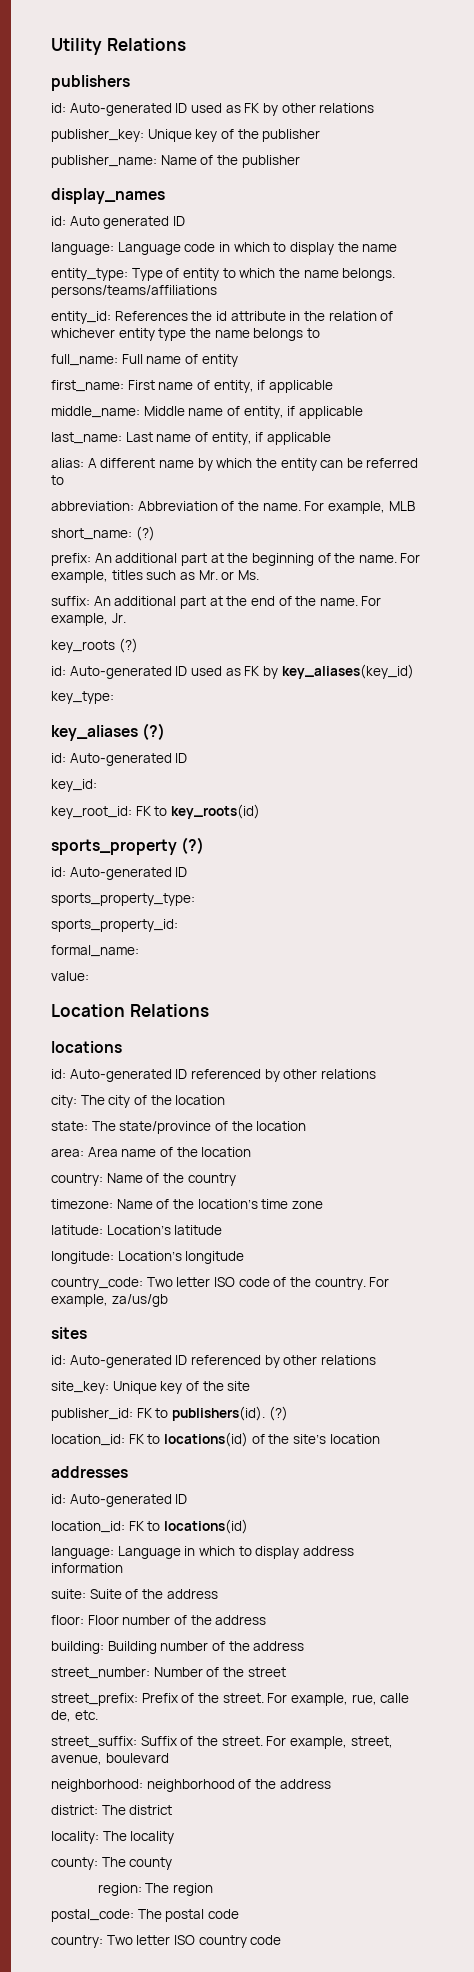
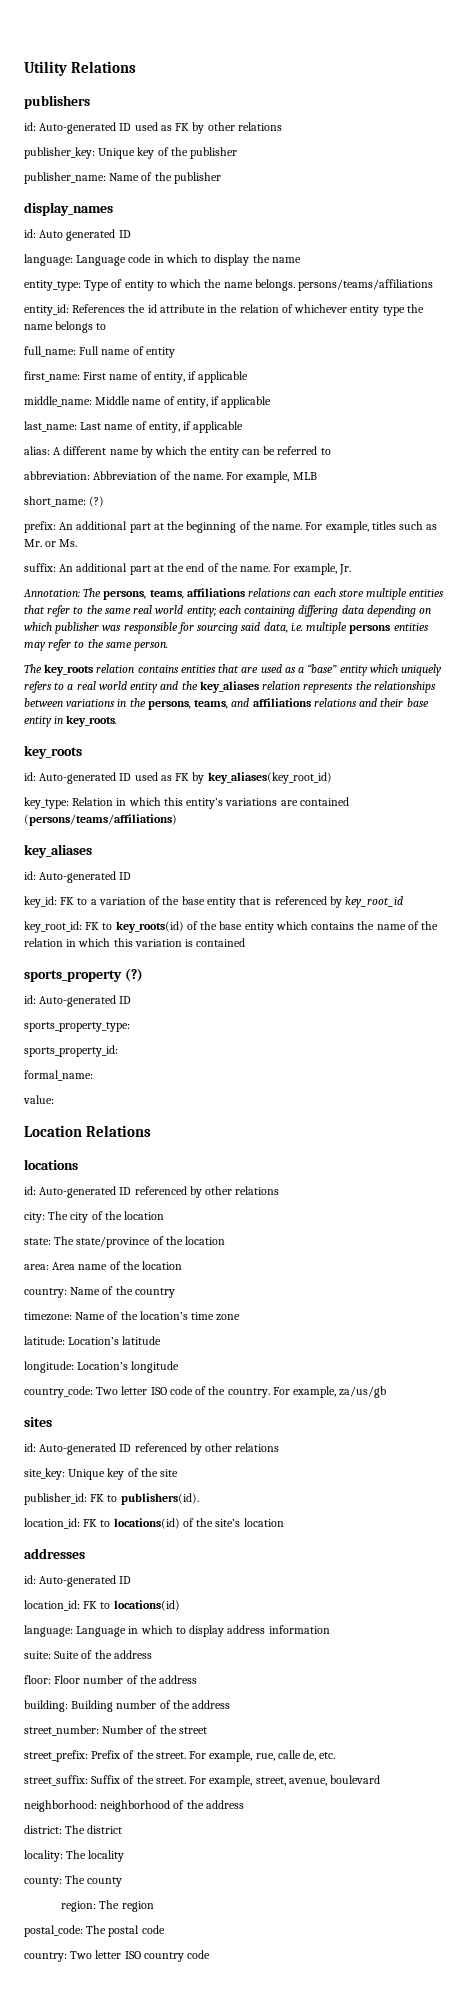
[51,638,138,653] [51,664,414,679] key_roots (?) // id: Auto-generated ID used as FK by key_aliases(key_id) -> [23,588,445,600] [24,605,432,617] [24,622,429,634] [24,639,169,651] [24,664,443,676] [24,681,436,693] [24,698,429,710] [24,715,118,727] [24,745,82,759] [24,772,332,784] Annotation: The persons, teams, affiliations relations can each store multiple entities that refer to the same real world entity; each containing differing data depending on which publisher was responsible for sourcing said data, i.e. multiple persons entities may refer to the same person. // The key_roots relation contains entities that are used as a “base” entity which uniquely refers to a real world entity and the key_aliases relation represents the relationships between variations in the persons, teams, and affiliations relations and their base entity in key_roots. // key_roots // id: Auto-generated ID used as FK by key_aliases(key_root_id)
[51,723,166,741] // key_aliases (?) -> [72,797,349,809] [24,814,177,826] [24,844,92,858] Relation in which this entity’s variations are contained (persons/teams/affiliations) // key_aliases
[51,804,260,819] // key_root_id: FK to key_roots(id) -> [60,896,404,908] [24,921,439,933] [24,938,246,947] FK to a variation of the base entity that is referenced by key_root_id // key_root_id: FK to key_roots(id) of the base entity which contains the name of the relation in which this variation is contained
[268,1406,288,1421] (?) -> (199, 1499) none

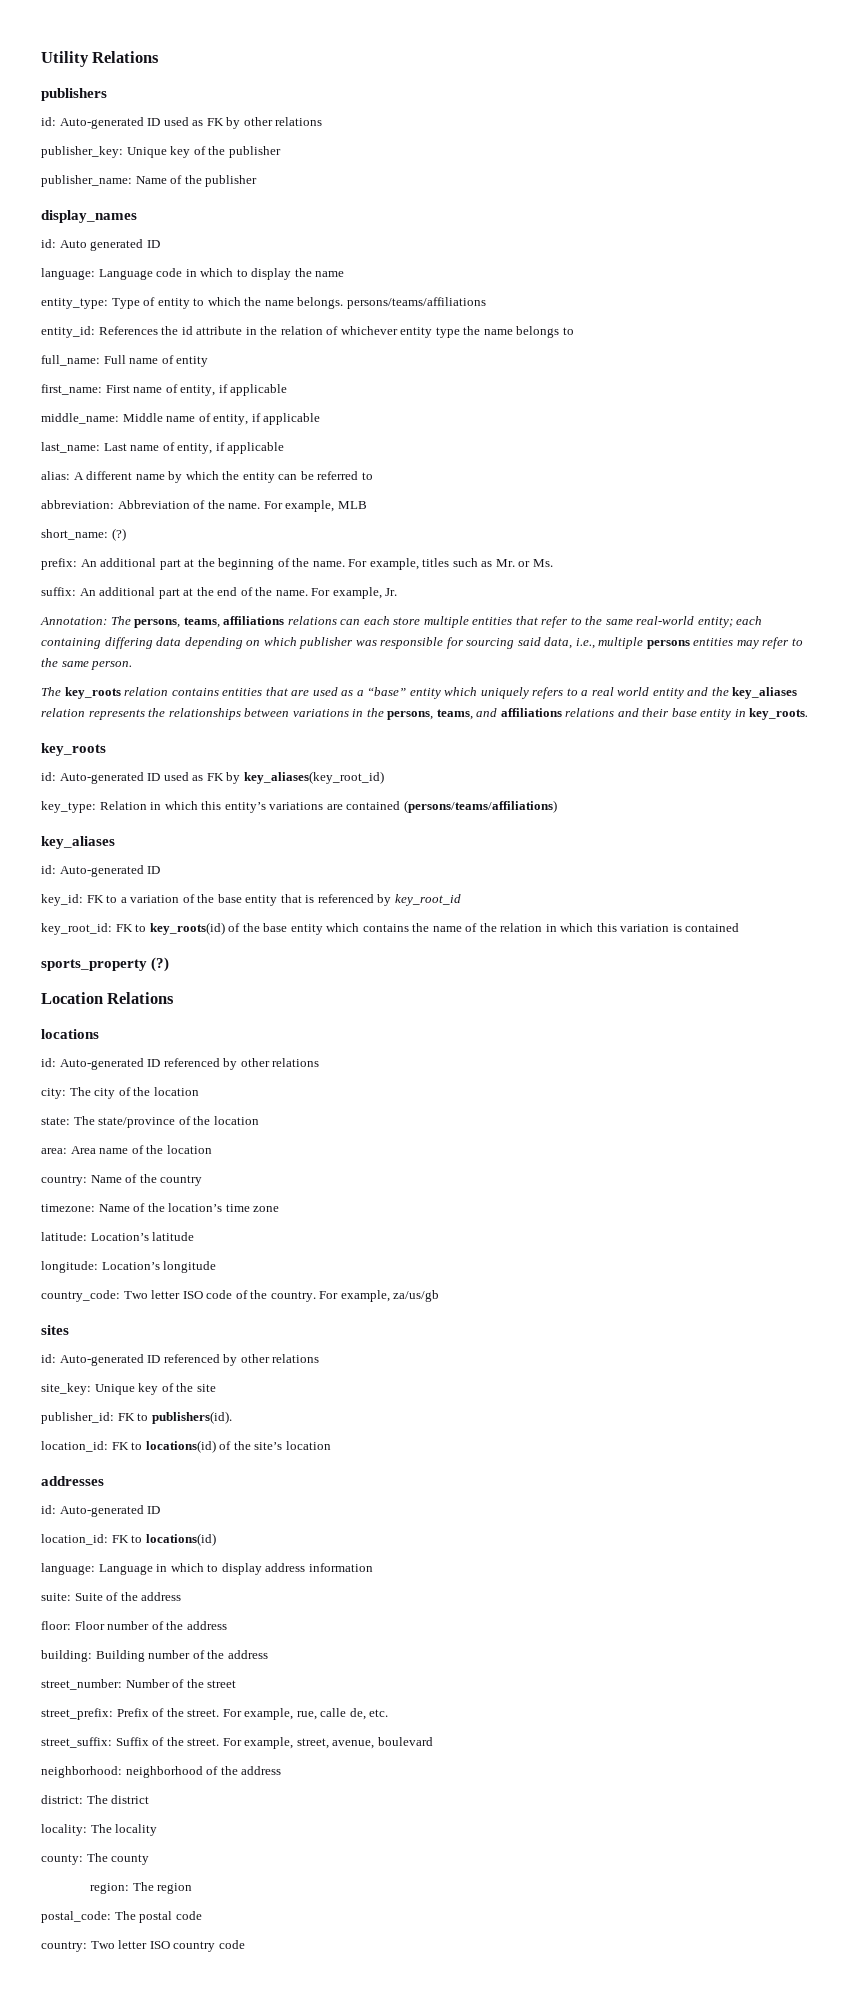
[133,605,184,614] real world -> [636,616,695,625] real-world
[290,623,303,631] i.e. -> [575,638,595,649] i.e.,
[24,995,132,1007] [24,1022,130,1032] [24,1045,118,1057] [24,1070,93,1081] [23,1095,54,1104] // id: Auto-generated ID // sports_property_type: // sports_property_id: // formal_name: // value: -> (170, 964) none

